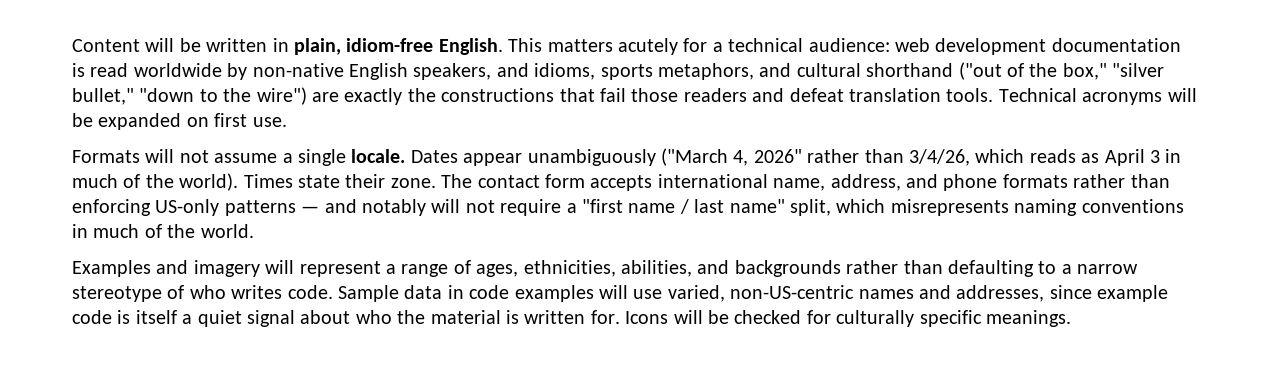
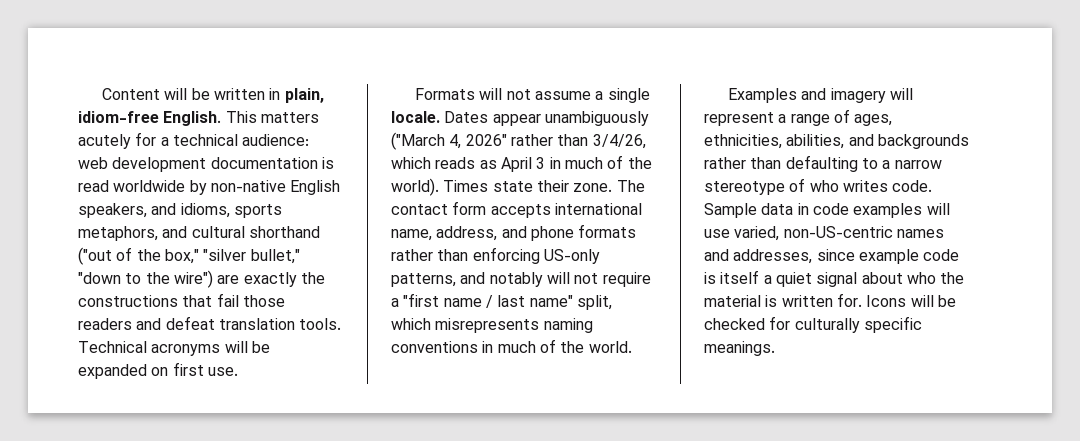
[224,200,320,216] patterns — -> [391,273,456,287] patterns,

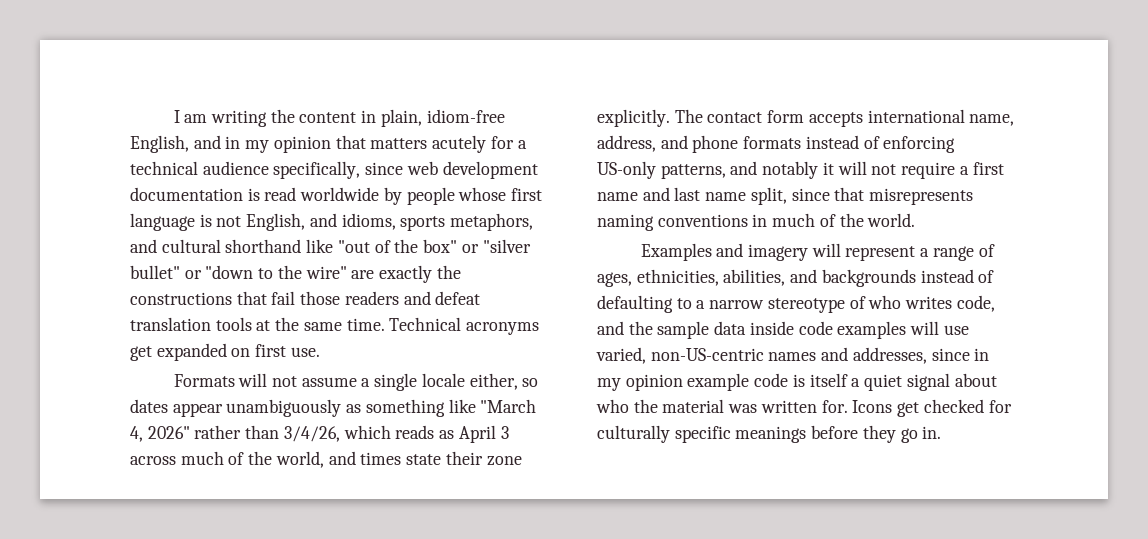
[102,88,324,103] [78,111,257,126] Content will be written in plain, idiom-free English. This -> [173,109,505,127] [130,135,366,153] I am writing the content in plain, idiom-free English, and in my opinion that
[242,134,310,146] audience: -> [202,161,404,179] audience specifically, since
[210,180,341,195] [78,203,147,218] non-native English speakers, -> [406,187,543,205] [130,213,306,231] people whose first language is not English,
[78,247,300,265] ("out of the box," "silver bullet," -> [306,239,531,253] [130,265,202,279] like "out of the box" or "silver bullet" or
[173,270,213,288] wire") -> [305,266,347,279] wire"
[299,318,342,330] [78,341,270,356] tools. Technical acronyms will be -> [215,317,540,335] [130,346,152,361] tools at the same time. Technical acronyms get
[391,111,649,126] [391,132,445,150] locale. Dates appear unambiguously ("March -> [421,373,539,390] [130,399,537,417] locale either, so dates appear unambiguously as something like "March
[549,155,652,169] [391,178,613,196] in much of the world). Times state their zone. -> [130,451,522,468] [597,109,670,127] across much of the world, and times state their zone explicitly.
[391,249,469,261] rather than -> [805,135,880,149] instead of
(543, 279) none -> [822,162,834,175] it
[403,293,612,310] [391,318,431,330] "first name / last name" split, which -> [972,162,1004,175] [597,187,865,205] first name and last name split, since that
[704,157,782,169] rather than -> [920,269,995,283] instead of
[892,180,933,192] [704,203,809,218] code. Sample data in -> [956,295,995,312] [597,321,794,339] code, and the sample data inside
(855, 255) none -> [974,348,990,361] [597,374,683,391] in my opinion
[765,295,778,307] is -> [728,404,758,413] was
[910,295,956,307] will be -> [897,402,920,417] get
[704,341,775,356] meanings. -> [735,425,942,443] meanings before they go in.

